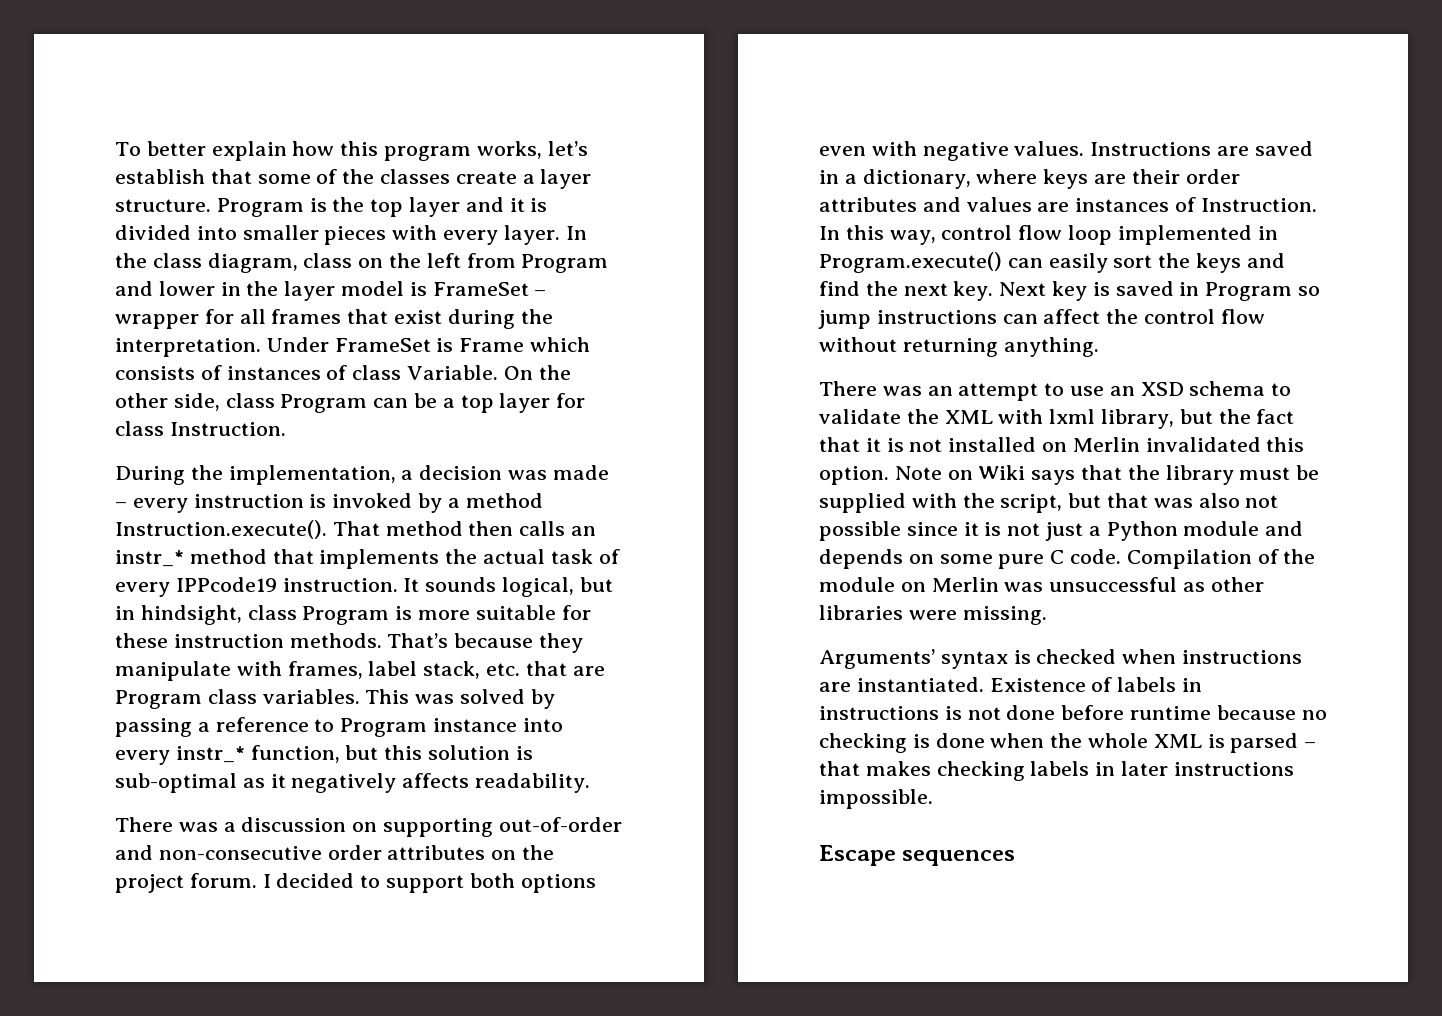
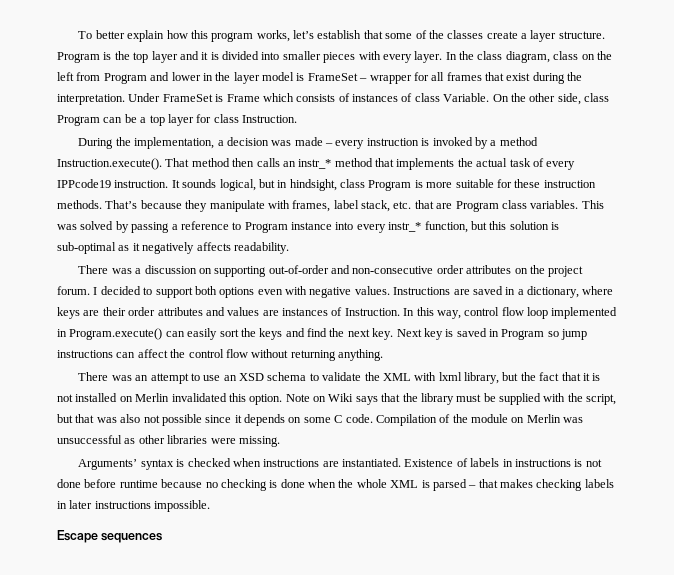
[984,521,1304,541] is not just a Python module and -> (242, 419) none
[998,554,1045,569] pure -> (331, 420) none

